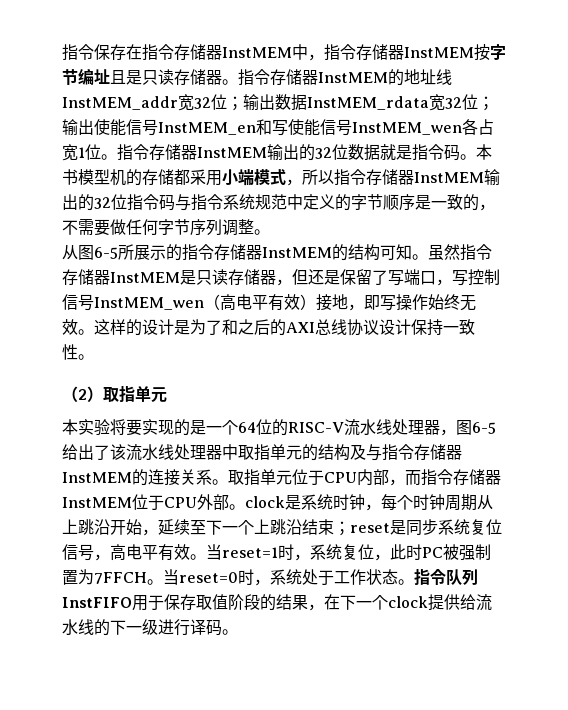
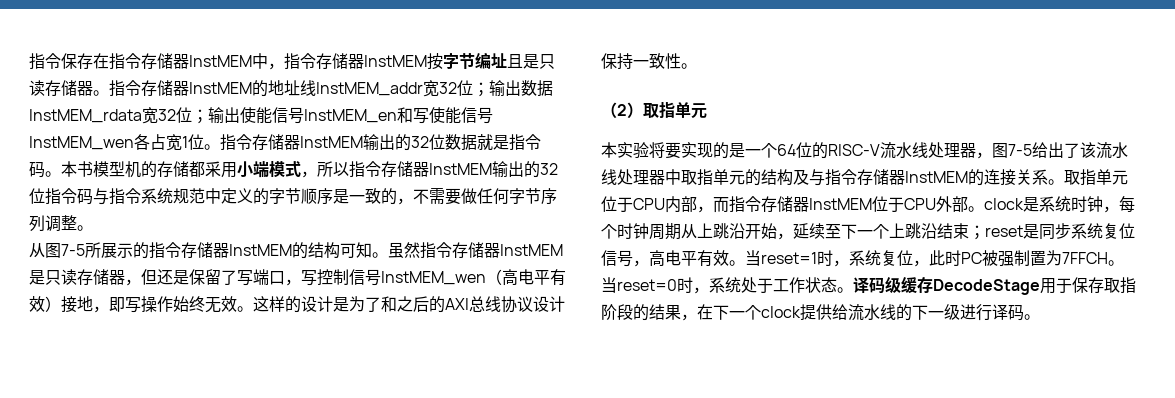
[94,247,118,259] 6-5 -> [61,244,85,256] 7-5
[472,422,496,434] 6-5 -> [1008,144,1032,156] 7-5
[414,569,478,585] [62,597,132,608] 指令队列InstFIFO -> [853,276,1040,295] 译码级缓存DecodeStage
[212,594,228,610] 值 -> [1120,277,1136,294] 指

